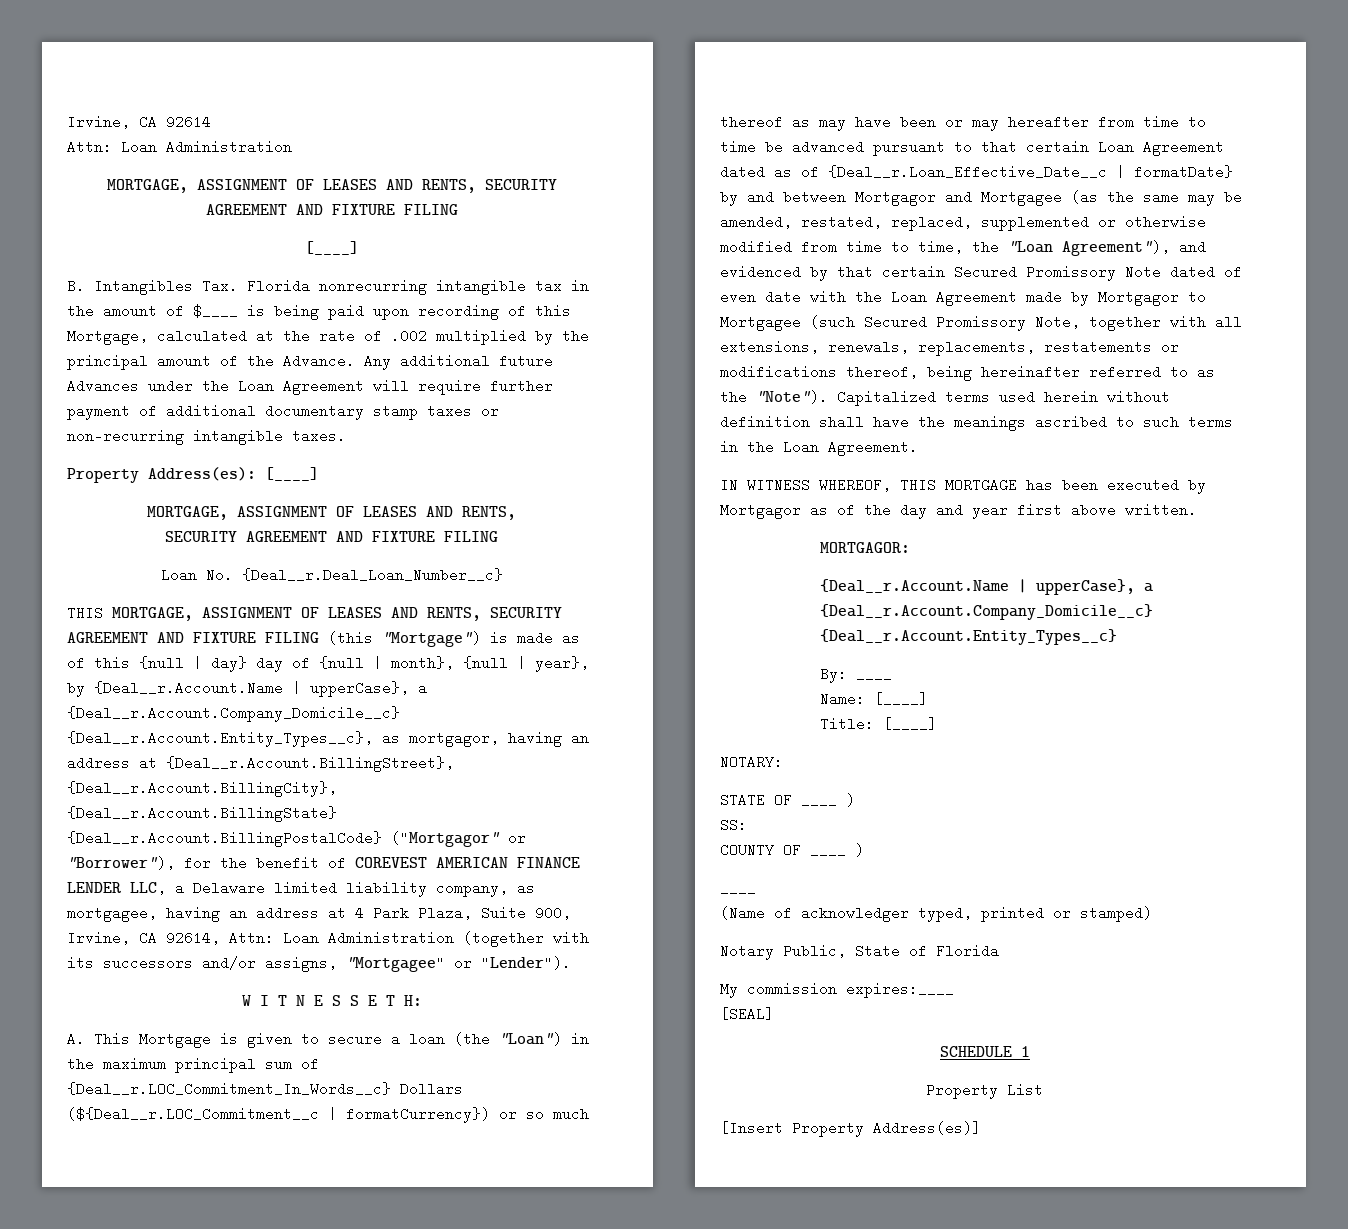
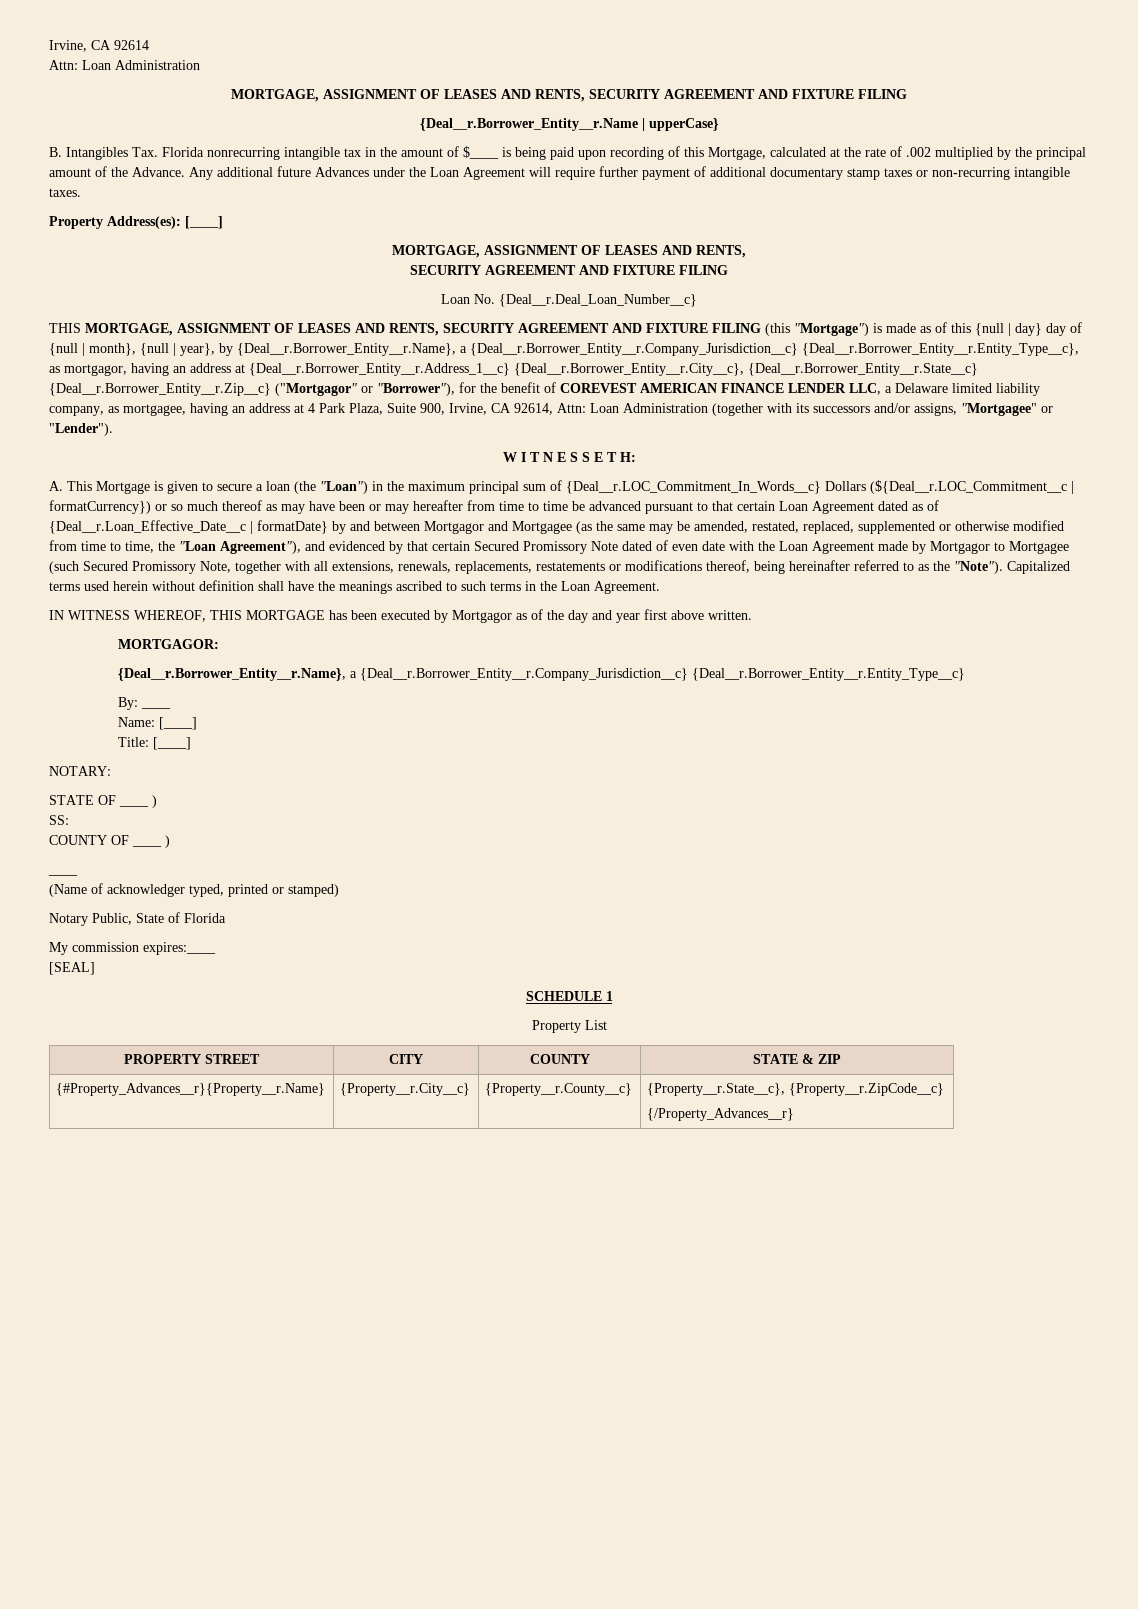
[304,241,359,255] [____] -> [419,118,719,131] {Deal__r.Borrower_Entity__r.Name | upperCase}
[94,681,427,697] [67,706,400,722] [67,731,373,747] {Deal__r.Account.Name | upperCase}, a {Deal__r.Account.Company_Domicile__c} {Deal__r.Account.Entity_Types__c}, -> [237,343,1079,356] {Deal__r.Borrower_Entity__r.Name}, a {Deal__r.Borrower_Entity__r.Company_Jurisdiction__c} {Deal__r.Borrower_Entity__r.Entity_Type__c},
[166,756,454,772] [67,781,337,797] [67,806,337,822] [67,831,382,847] {Deal__r.Account.BillingStreet}, {Deal__r.Account.BillingCity}, {Deal__r.Account.BillingState} {Deal__r.Account.BillingPostalCode} -> [249,363,978,376] [49,383,271,396] {Deal__r.Borrower_Entity__r.Address_1__c} {Deal__r.Borrower_Entity__r.City__c}, {Deal__r.Borrower_Entity__r.State__c} {Deal__r.Borrower_Entity__r.Zip__c}
[820,579,1154,595] [820,604,1154,620] [820,629,1118,645] {Deal__r.Account.Name | upperCase}, a {Deal__r.Account.Company_Domicile__c} {Deal__r.Account.Entity_Types__c} -> [117,668,965,681] {Deal__r.Borrower_Entity__r.Name}, a {Deal__r.Borrower_Entity__r.Company_Jurisdiction__c} {Deal__r.Borrower_Entity__r.Entity_Type__c}
[720,1121,981,1137] // [Insert Property Address(es)] -> [124,1054,260,1064] [388,1054,423,1064] [529,1054,590,1064] [753,1054,841,1064] [56,1083,326,1096] [340,1083,471,1096] [485,1083,633,1096] [647,1083,945,1096] [647,1108,795,1121] // PROPERTY STREET | CITY | COUNTY | STATE & ZIP // {#Property_Advances__r}{Property__r.Name} | {Property__r.City__c} | {Property__r.County__c} | {Property__r.State__c}, {Property__r.ZipCode__c} // {/Property_Advances__r}

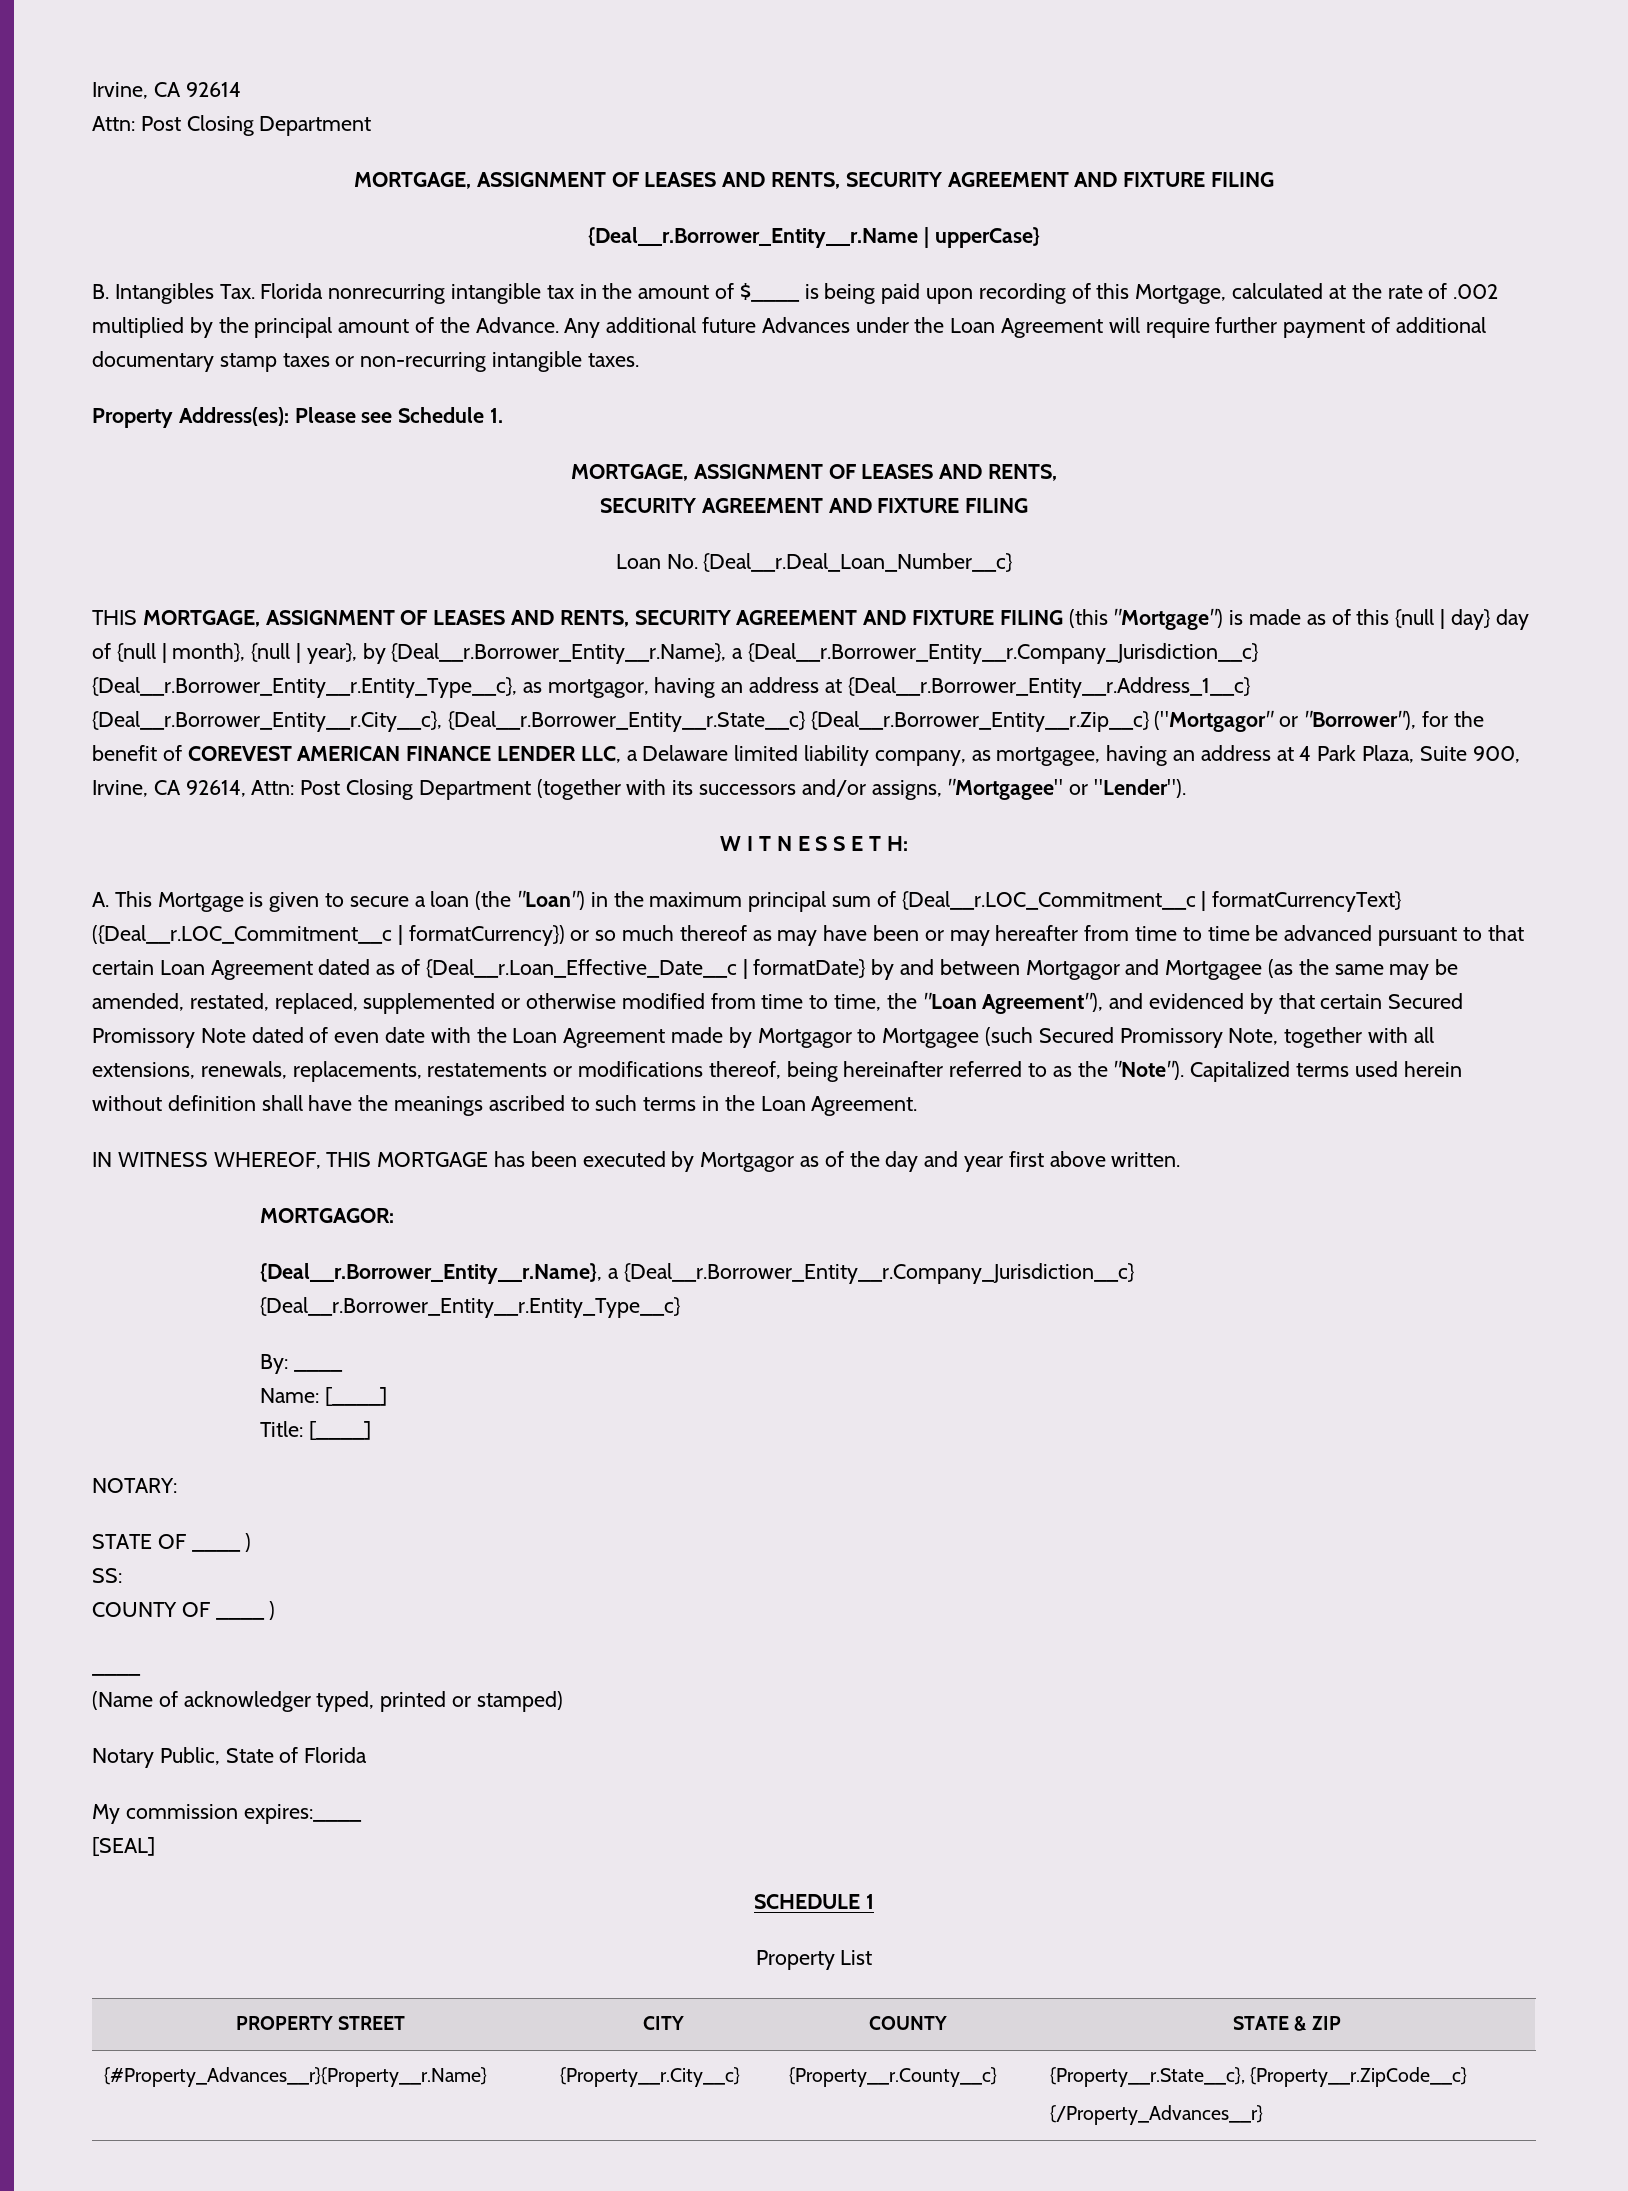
[82,60,200,70] Loan Administration -> [140,115,372,136] Post Closing Department
[185,216,223,229] [____] -> [294,407,504,423] Please see Schedule 1.
[590,403,708,413] Loan Administration -> [300,779,531,800] Post Closing Department
[566,480,1067,494] {Deal__r.LOC_Commitment_In_Words__c} Dollars (${Deal__r.LOC_Commitment__c -> [901,891,1403,912] [92,925,392,944] {Deal__r.LOC_Commitment__c | formatCurrencyText} ({Deal__r.LOC_Commitment__c

